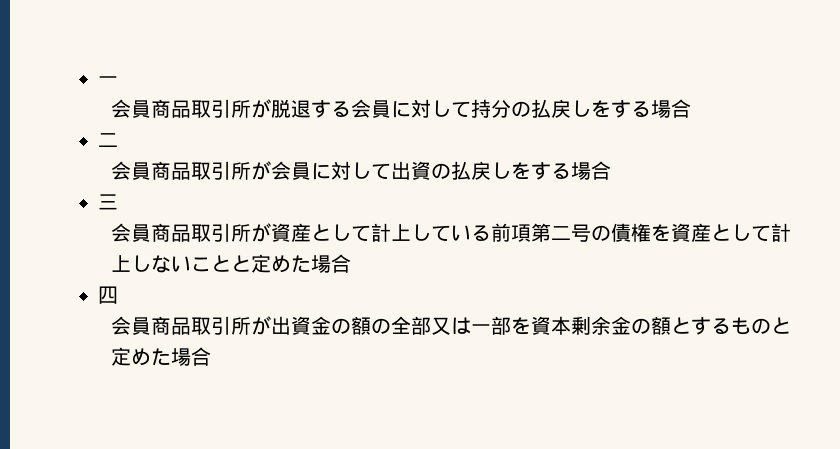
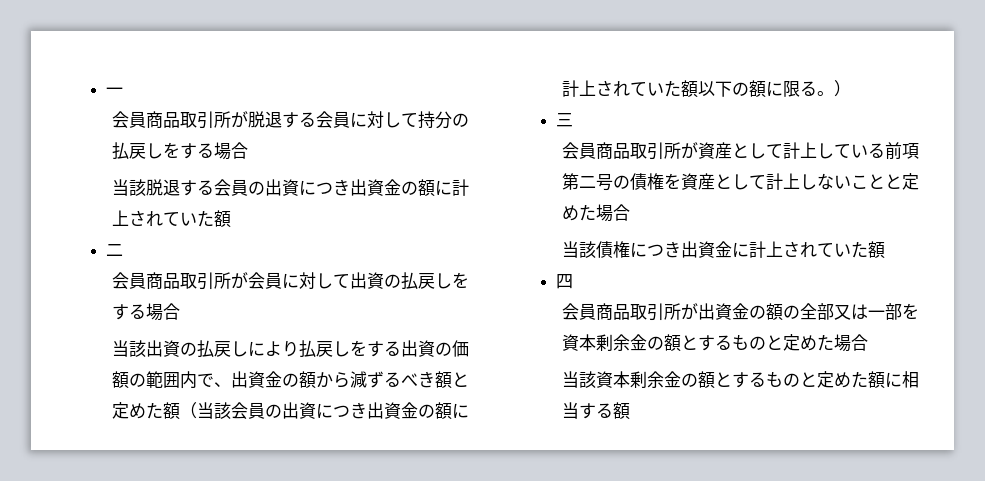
(691, 108) none -> [111,179,469,196] [111,210,231,227] // 当該脱退する会員の出資につき出資金の額に計上されていた額
(611, 170) none -> [111,340,469,357] [111,371,469,389] [111,402,469,419] [561,80,851,97] // 当該出資の払戻しにより払戻しをする出資の価額の範囲内で、出資金の額から減ずるべき額と定めた額（当該会員の出資につき出資金の額に計上されていた額以下の額に限る。）
(351, 263) none -> [561,241,885,258] // 当該債権につき出資金に計上されていた額
(211, 356) none -> [561,371,919,389] [561,402,630,419] // 当該資本剰余金の額とするものと定めた額に相当する額

